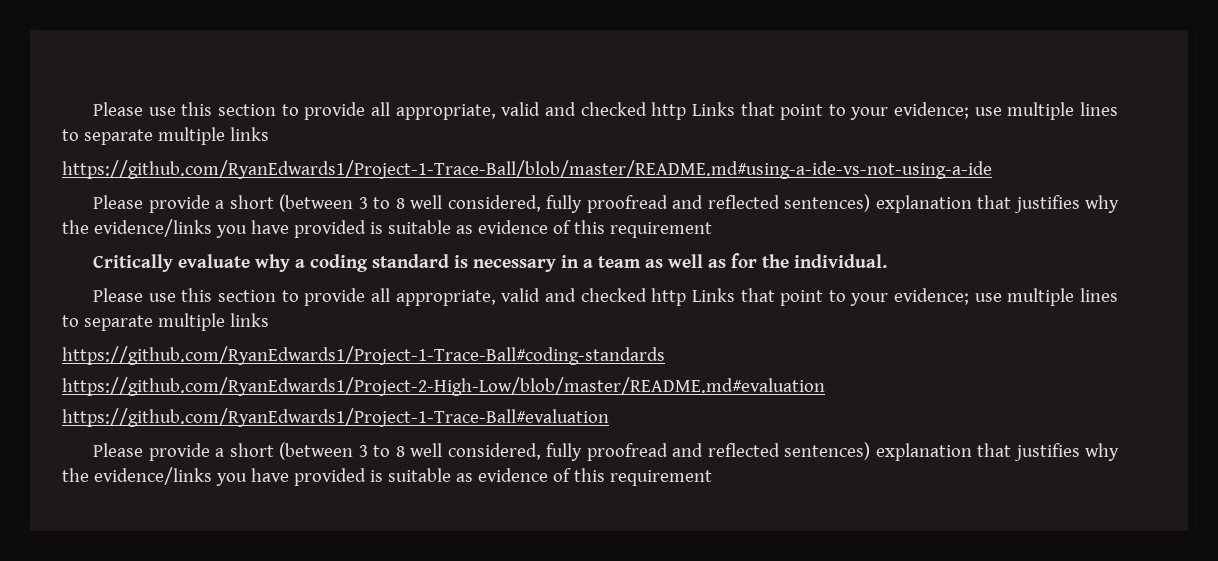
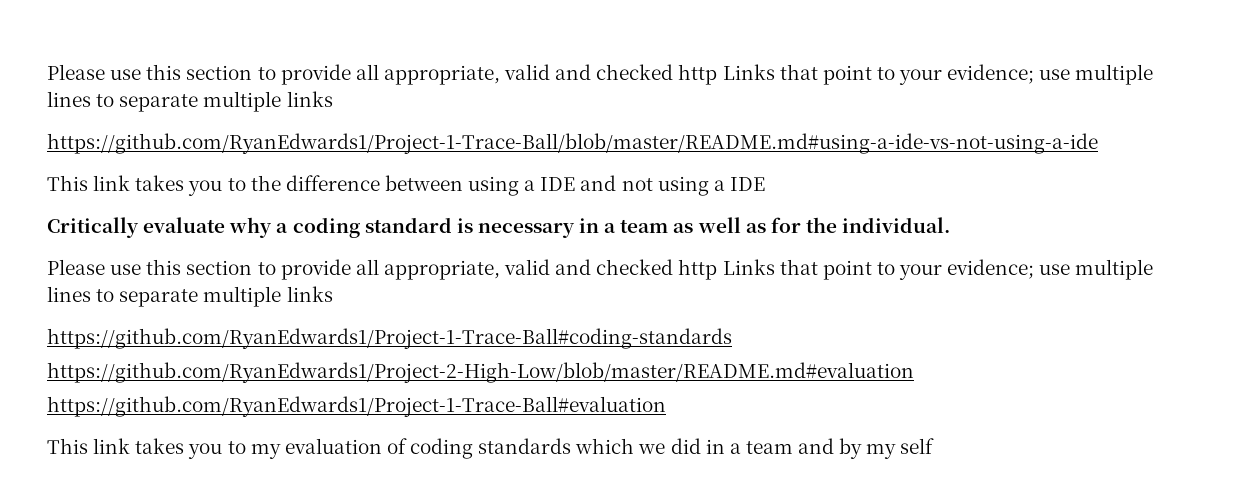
[93,194,1119,213] [62,219,712,238] Please provide a short (between 3 to 8 well considered, fully proofread and reflected sentences) explanation that justifies why the evidence/links you have provided is suitable as evidence of this requirement -> [47,175,765,196] This link takes you to the difference between using a IDE and not using a IDE
[93,442,1119,461] [62,467,712,486] Please provide a short (between 3 to 8 well considered, fully proofread and reflected sentences) explanation that justifies why the evidence/links you have provided is suitable as evidence of this requirement -> [47,438,935,459] This link takes you to my evaluation of coding standards which we did in a team and by my self

